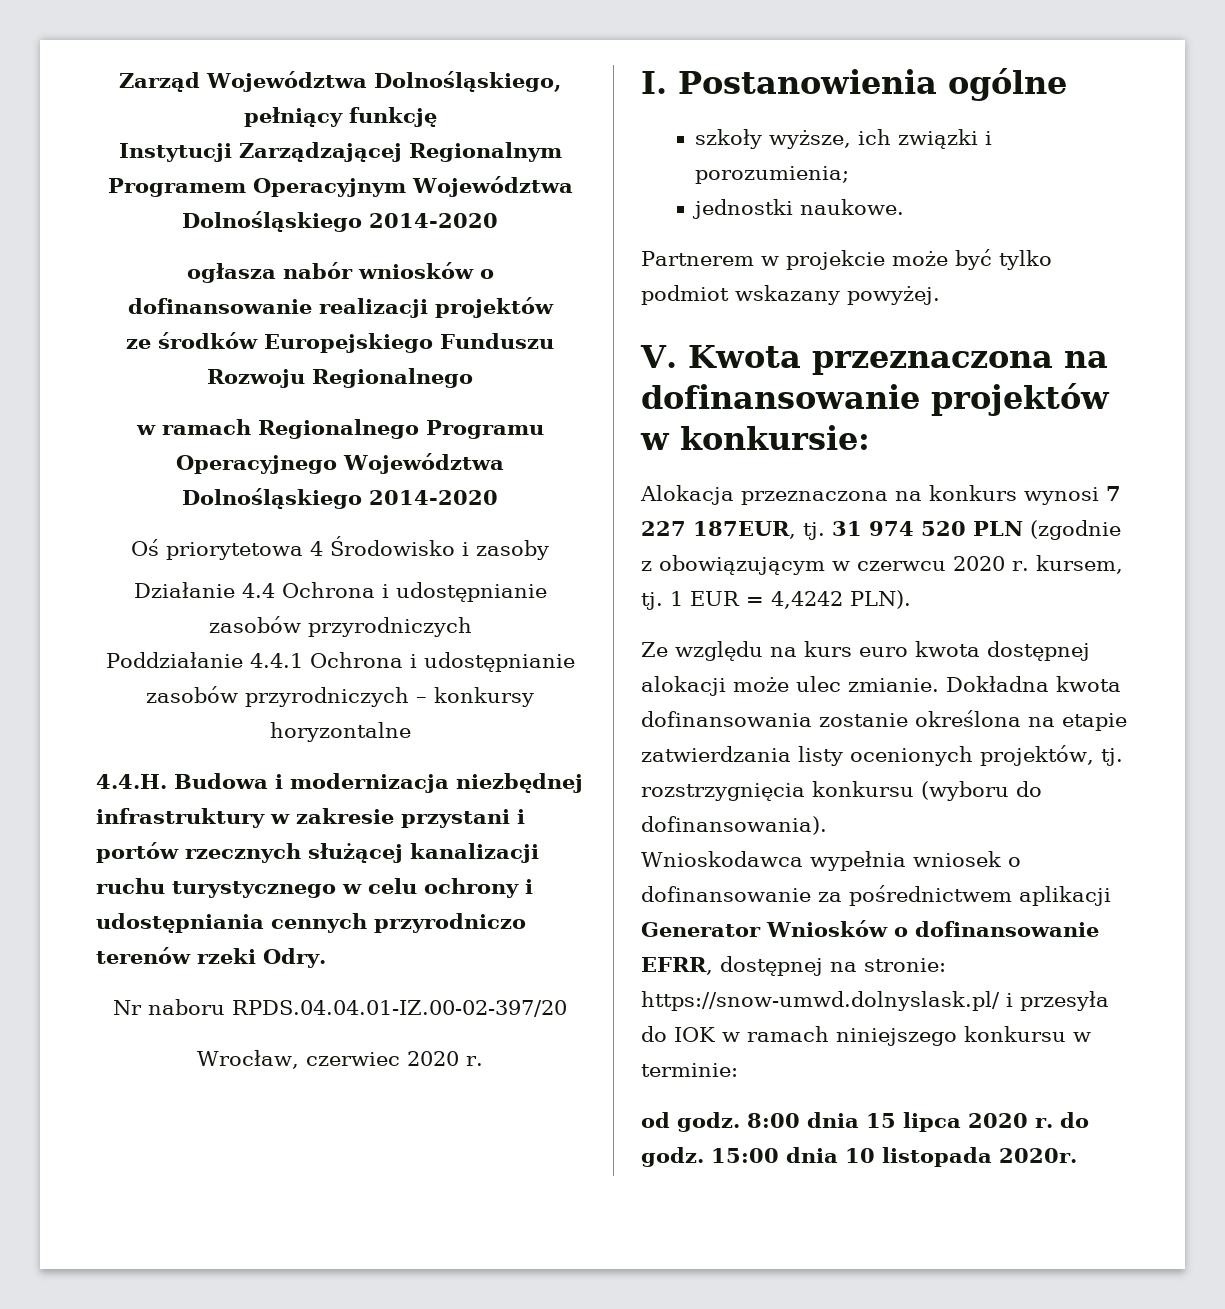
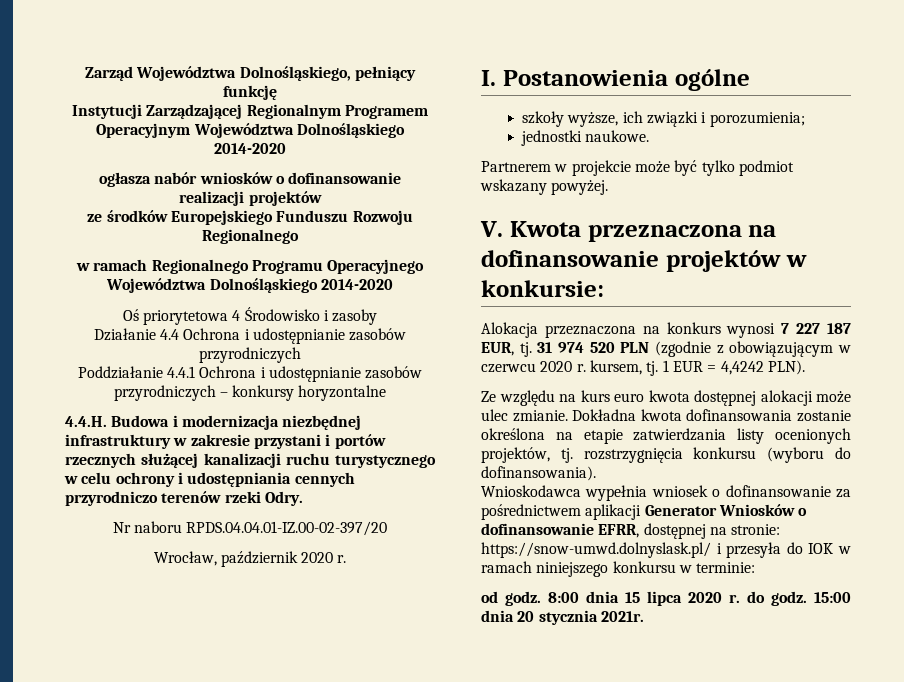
[305,1052,400,1066] czerwiec -> [220,551,298,567] październik
[693,521,796,539] 187EUR, -> [827,323,851,334] [481,342,514,356] 187 EUR,
[845,1147,1077,1167] 10 listopada 2020r. -> [517,610,644,625] 20 stycznia 2021r.

